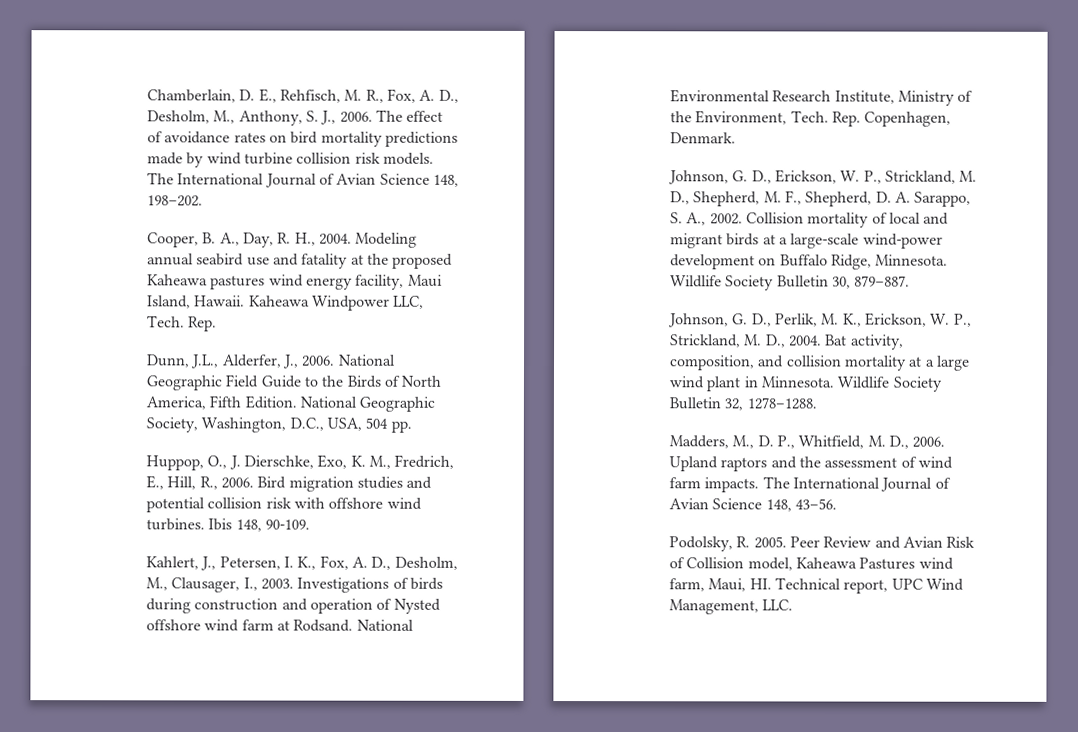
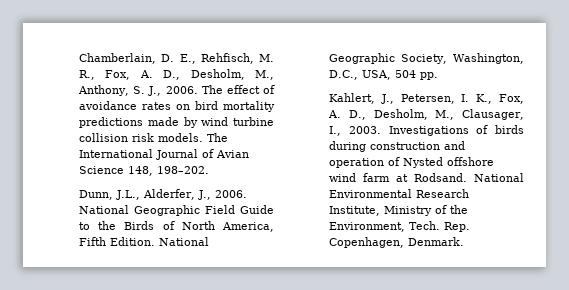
[146,232,418,248] [146,253,454,269] [146,274,443,290] [146,295,425,311] [146,315,218,332] // Cooper, B. A., Day, R. H., 2004. Modeling annual seabird use and fatality at the proposed Kaheawa pastures wind energy facility, Maui Island, Hawaii. Kaheawa Windpower LLC, Tech. Rep. -> (210, 170) none
[145,454,455,471] [145,475,433,492] [145,497,422,513] [145,518,310,532] // Huppop, O., J. Dierschke, Exo, K. M., Fredrich, E., Hill, R., 2006. Bird migration studies and potential collision risk with offshore wind turbines. Ibis 148, 90-109. -> (439, 76) none
[667,169,978,185] [669,190,972,207] [669,212,950,228] [669,233,943,249] [669,254,949,270] [669,275,911,291] [667,312,972,328] [669,334,904,350] [668,355,970,371] [668,376,942,392] [668,397,817,411] [668,435,946,449] [668,456,953,472] [668,476,951,493] [668,498,837,512] [668,536,976,552] [668,557,954,571] [668,577,964,594] [668,599,794,615] // Johnson, G. D., Erickson, W. P., Strickland, M. D., Shepherd, M. F., Shepherd, D. A. Sarappo, S. A., 2002. Collision mortality of local and migrant birds at a large-scale wind-power development on Buffalo Ridge, Minnesota. Wildlife Society Bulletin 30, 879–887. // Johnson, G. D., Perlik, M. K., Erickson, W. P., Strickland, M. D., 2004. Bat activity, composition, and collision mortality at a large wind plant in Minnesota. Wildlife Society Bulletin 32, 1278–1288. // Madders, M., D. P., Whitfield, M. D., 2006. Upland raptors and the assessment of wind farm impacts. The International Journal of Avian Science 148, 43–56. // Podolsky, R. 2005. Peer Review and Avian Risk of Collision model, Kaheawa Pastures wind farm, Maui, HI. Technical report, UPC Wind Management, LLC. -> (465, 241) none

